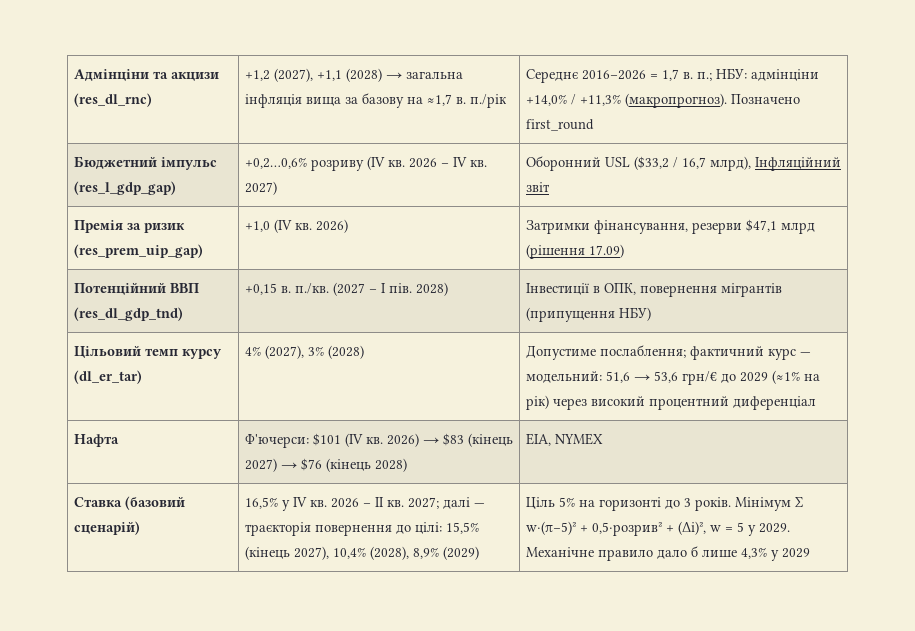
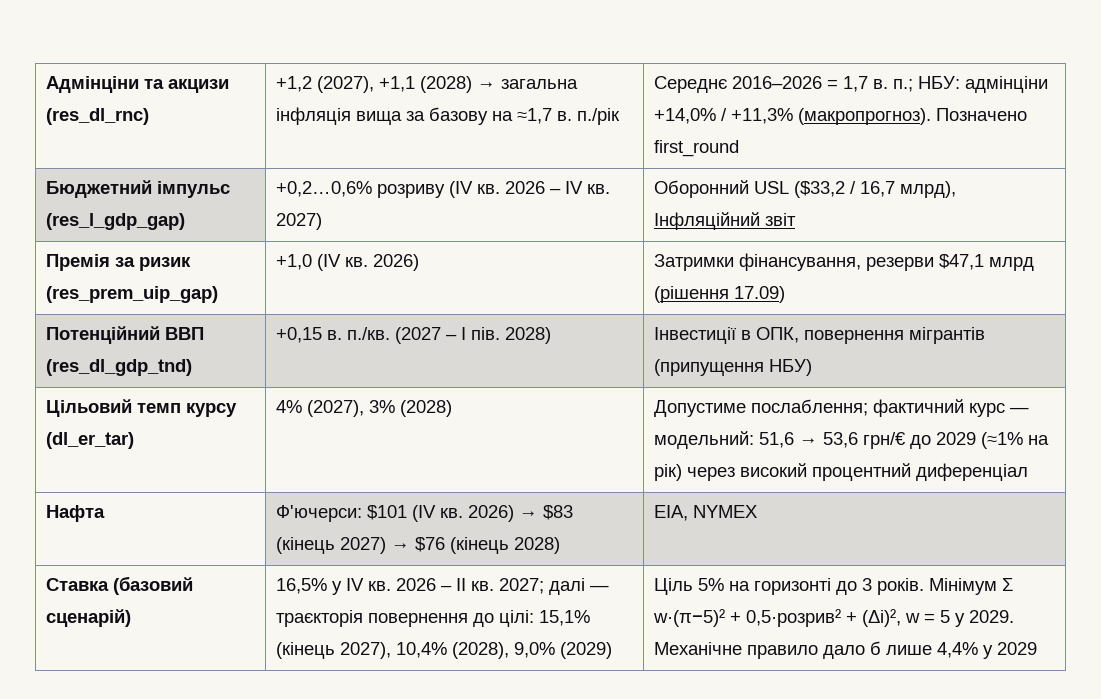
[445,522,479,534] 15,5% -> [539,610,591,626] 15,1%
[412,547,439,559] 8,9% -> [514,642,556,658] 9,0%
[740,547,767,559] 4,3% -> [937,642,979,658] 4,4%

